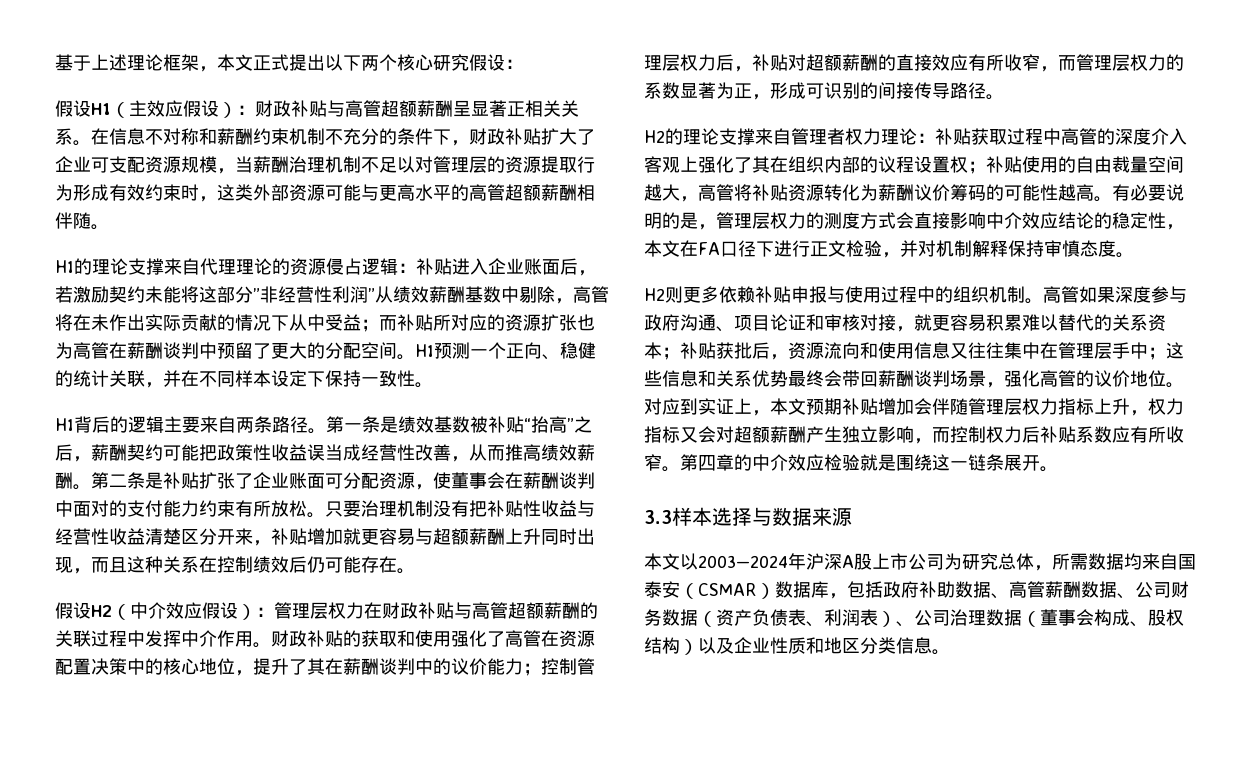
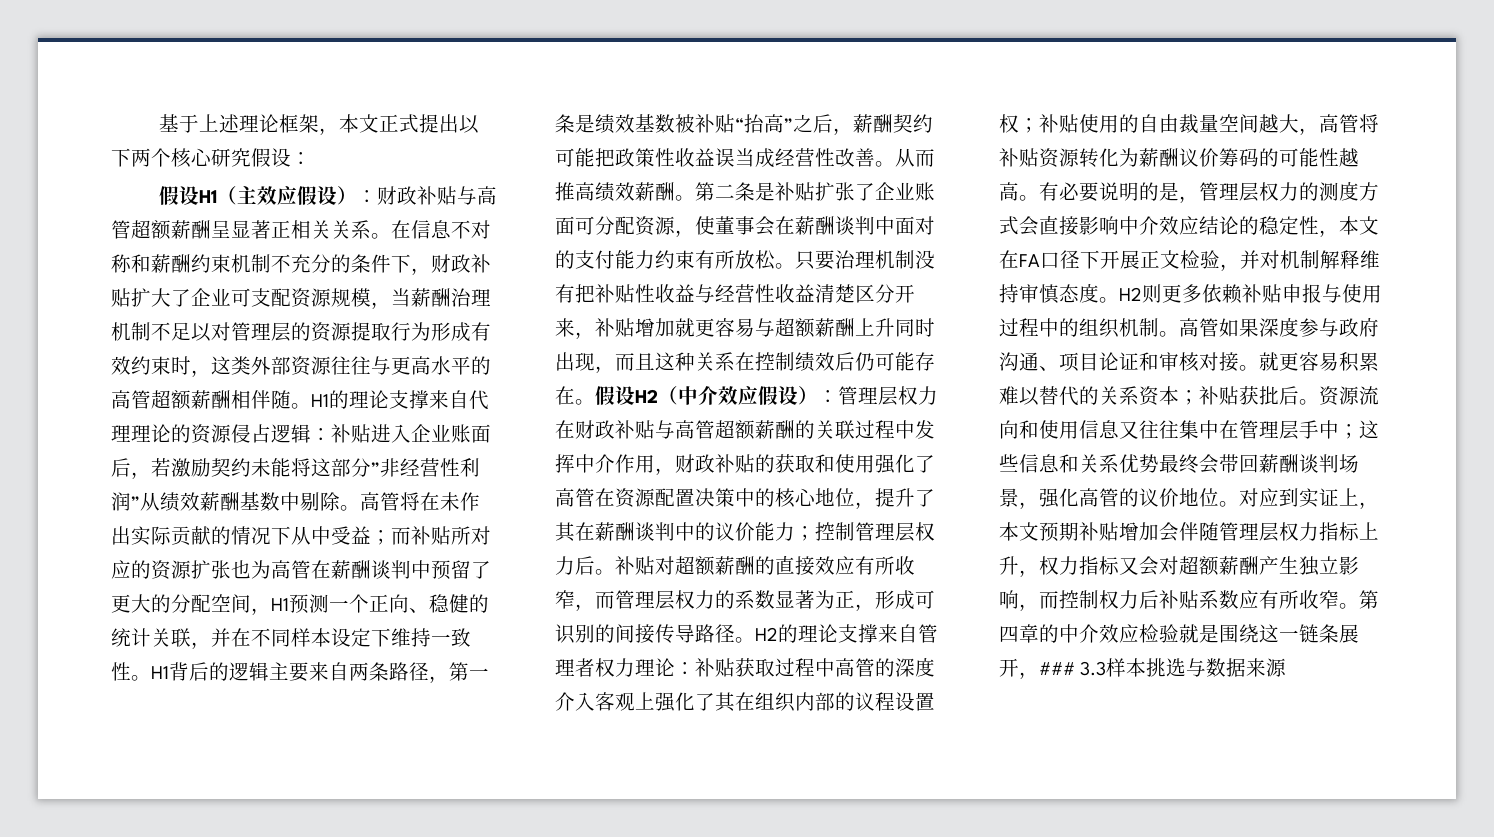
[325,184,361,201] 可能 -> [331,356,371,375] 往往
(109, 227) // -> (311, 406) none
[555,298,573,304] ， -> [340,505,360,511] 。
[397,354,415,360] 。 -> [251,608,271,615] ，
[325,370,343,387] 保 -> [391,628,411,647] 维
(433, 385) // -> (151, 678) none
[308,428,326,434] 。 -> [429,676,449,683] ，
[451,456,469,462] ， -> [875,161,895,167] 。
(415, 571) // -> (595, 402) none
[253,642,271,648] 。 -> [655,468,675,475] ，
[734,66,752,72] ， -> [595,569,615,575] 。
(1004, 97) // -> (755, 640) none
[773,240,810,257] 进行 -> [1100,250,1140,269] 开展
[1007,240,1026,257] 保 -> [1360,250,1380,269] 维
(1134, 255) // -> (1119, 300) none
[896,326,914,332] ， -> [1239,365,1259,371] 。
[770,354,788,360] ， -> [1299,399,1319,405] 。
[1040,466,1058,472] 。 // -> [1019,662,1075,679] ，###
[712,507,752,526] 选择 -> [1146,658,1187,677] 挑选
[644,553,1196,571] [644,581,1189,599] [644,609,1184,627] [644,637,950,655] // 本文以2003—2024年沪深A股上市公司为研究总体，所需数据均来自国泰安（CSMAR）数据库，包括政府补助数据、高管薪酬数据、公司财务数据（资产负债表、利润表）、公司治理数据（董事会构成、股权结构）以及企业性质和地区分类信息。 -> (1287, 667) none

